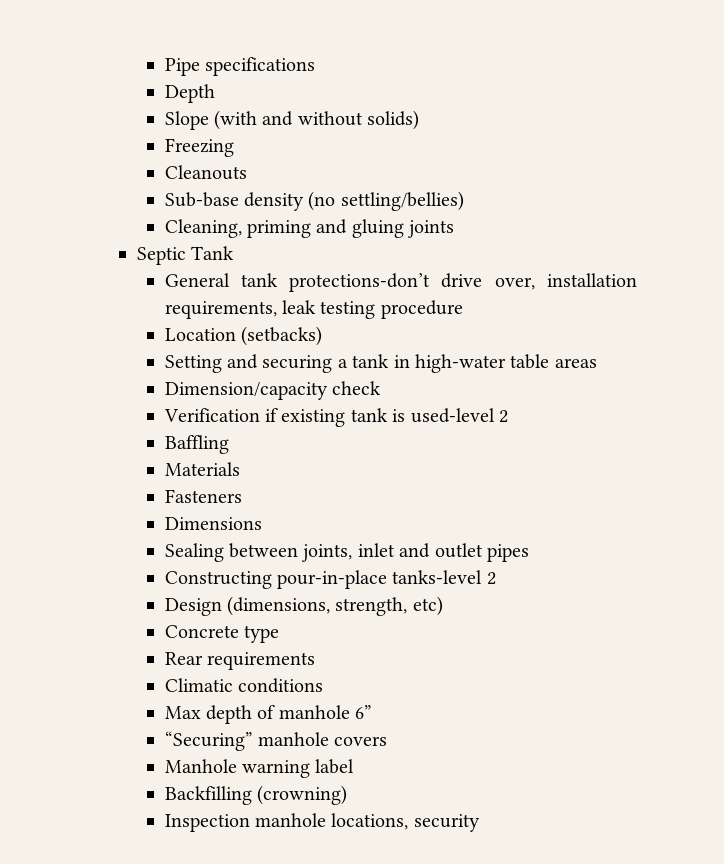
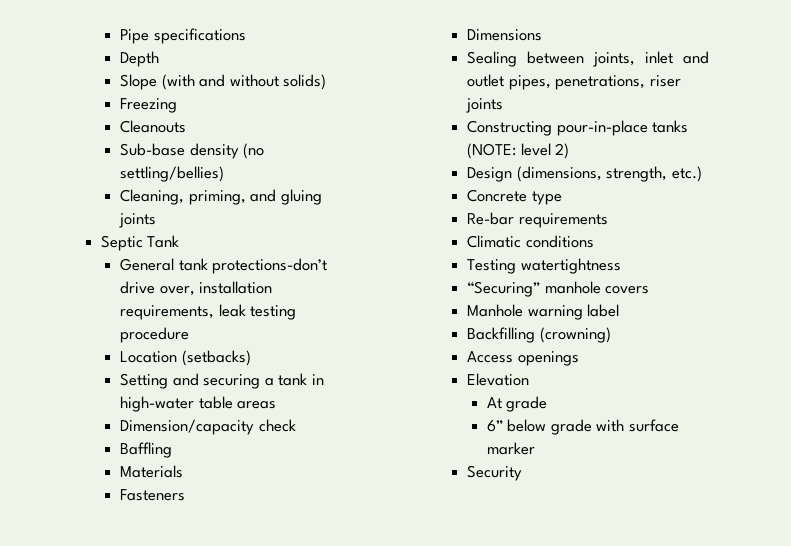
[246,220,311,238] priming -> [188,190,246,205] priming,
[163,408,508,427] // Verification if existing tank is used-level 2 -> (296, 425) none
[486,544,529,562] [164,570,496,589] pipes // Constructing pour-in-place tanks-level 2 -> [508,75,681,90] [466,98,504,113] [467,120,689,136] [467,143,570,159] pipes, penetrations, riser joints // Constructing pour-in-place tanks (NOTE: level 2)
[412,596,443,616] etc) -> [671,166,702,182] etc.)
[164,652,203,665] Rear -> [467,212,515,225] Re-bar
[164,705,373,724] Max depth of manhole 6” -> [467,258,621,274] Testing watertightness
[164,813,480,832] Inspection manhole locations, security -> [467,351,579,366] [467,373,530,386] [486,396,548,412] [486,419,679,435] [486,442,535,455] [467,465,523,481] Access openings // Elevation // At grade // 6” below grade with surface marker // Security

